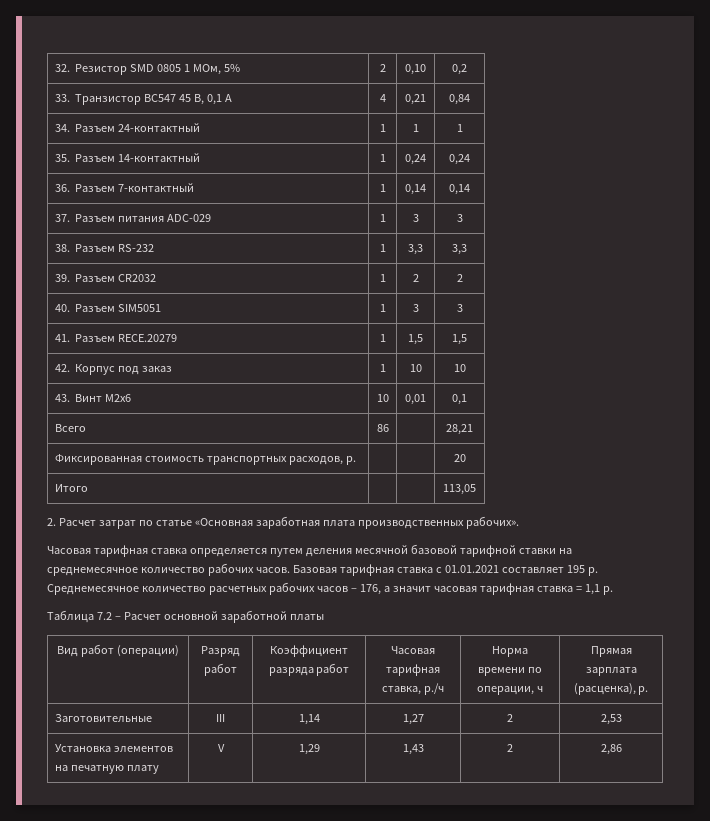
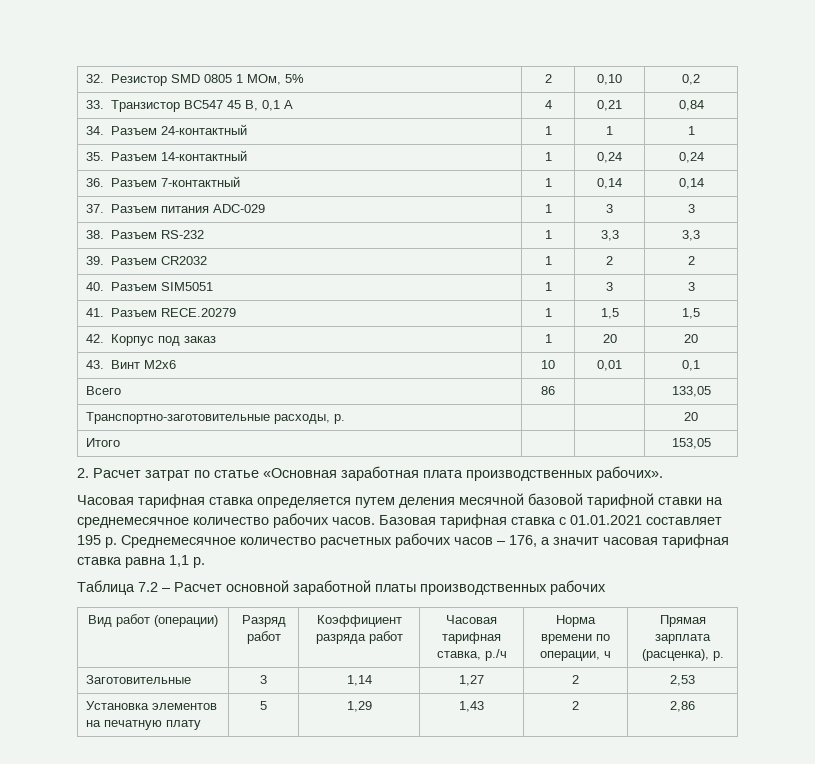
[409,364,422,372] [453,364,466,372] 10 | 10 -> [602,334,617,343] [684,334,698,343] 20 | 20
[446,424,473,435] [54,454,343,465] 28,21 // Фиксированная стоимость транспортных расходов, -> [671,386,711,397] [86,412,331,424] 133,05 // Транспортно-заготовительные расходы,
[443,484,476,495] 113,05 -> [671,438,711,449] 153,05
[575,586,582,592] = -> [125,557,166,568] равна
(324, 617) none -> [420,580,606,595] производственных рабочих
[216,714,225,722] III -> [260,675,267,684] 3
[217,744,225,752] V -> [260,701,267,710] 5

